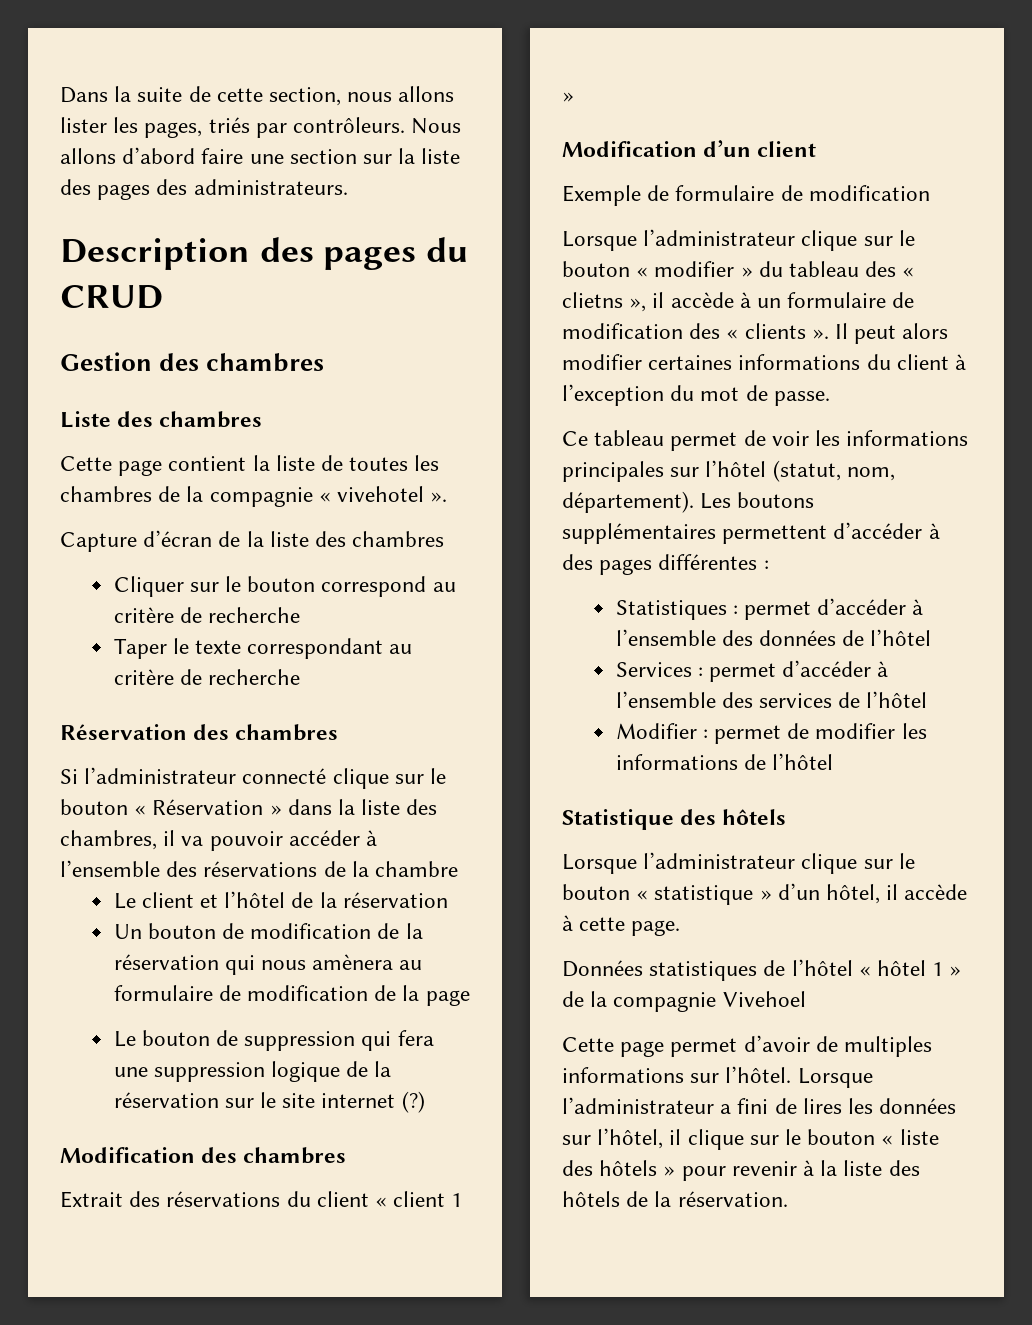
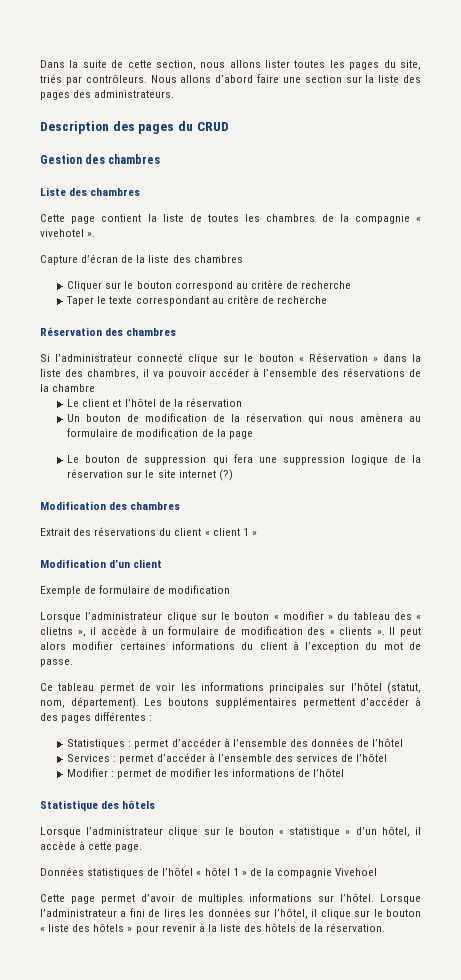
[113,117,203,138] les pages, -> [294,60,421,70] toutes les pages du site,

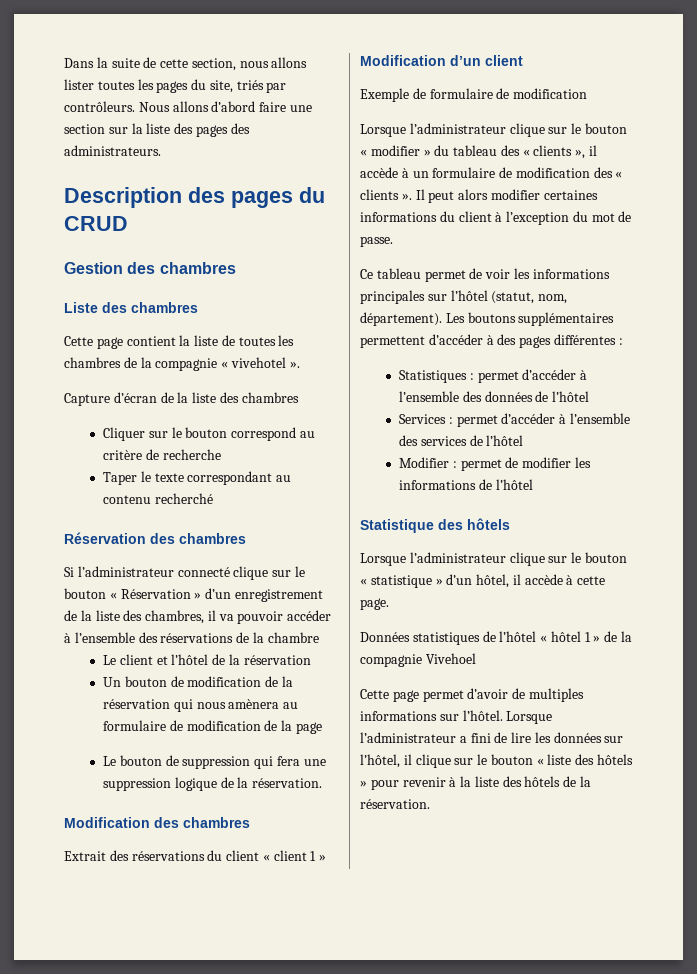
[226,295,327,304] critère de recherche -> [103,493,213,504] contenu recherché
[382,354,407,362] dans -> [205,588,323,602] [64,610,77,621] d’un enregistrement de
[67,469,233,481] réservation sur le site internet (?) -> [252,778,323,788] réservation.
[40,627,73,635] clietns -> [533,145,573,156] clients
[163,909,186,917] lires -> [511,732,532,743] lire

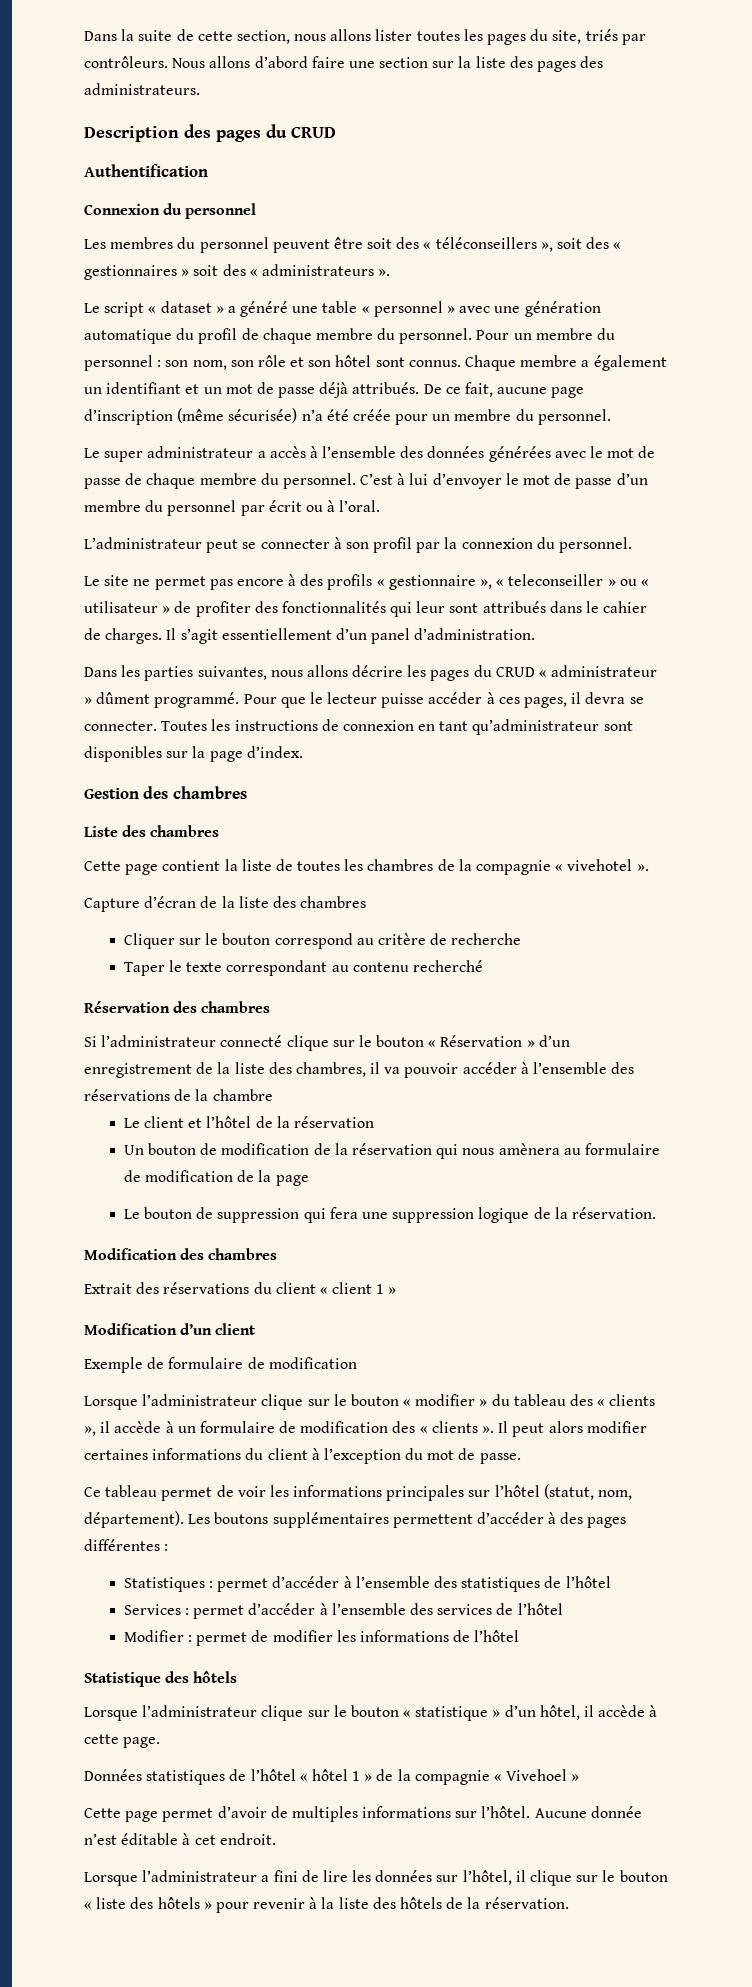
(128, 223) none -> [84,164,208,177] [84,203,257,219] [84,237,622,253] [84,264,391,280] [84,301,601,317] [84,328,616,344] [84,355,667,371] [84,382,585,398] [84,408,611,425] [84,446,656,462] [84,473,648,489] [84,500,381,516] [84,537,633,553] [84,574,649,590] [84,601,648,617] [84,628,536,644] [84,665,658,681] [84,692,644,708] [84,719,633,735] [84,746,303,762] // Authentification // Connexion du personnel // Les membres du personnel peuvent être soit des « téléconseillers », soit des « gestionnaires » soit des « administrateurs ». // Le script « dataset » a généré une table « personnel » avec une génération automatique du profil de chaque membre du personnel. Pour un membre du personnel : son nom, son rôle et son hôtel sont connus. Chaque membre a également un identifiant et un mot de passe déjà attribués. De ce fait, aucune page d’inscription (même sécurisée) n’a été créée pour un membre du personnel. // Le super administrateur a accès à l’ensemble des données générées avec le mot de passe de chaque membre du personnel. C’est à lui d’envoyer le mot de passe d’un membre du personnel par écrit ou à l’oral. // L’administrateur peut se connecter à son profil par la connexion du personnel. // Le site ne permet pas encore à des profils « gestionnaire », « teleconseiller » ou « utilisateur » de profiter des fonctionnalités qui leur sont attribués dans le cahier de charges. Il s’agit essentiellement d’un panel d’administration. // Dans les parties suivantes, nous allons décrire les pages du CRUD « administrateur » dûment programmé. Pour que le lecteur puisse accéder à ces pages, il devra se connecter. Toutes les instructions de connexion en tant qu’administrateur sont disponibles sur la page d’index.
[484,391,533,402] données -> [461,1577,541,1592] statistiques
(422, 660) none -> [494,1774,503,1781] «
(476, 658) none -> [571,1774,580,1781] »
(503, 715) none -> [534,1806,642,1818] [84,1833,276,1845] Aucune donnée n’est éditable à cet endroit. //

